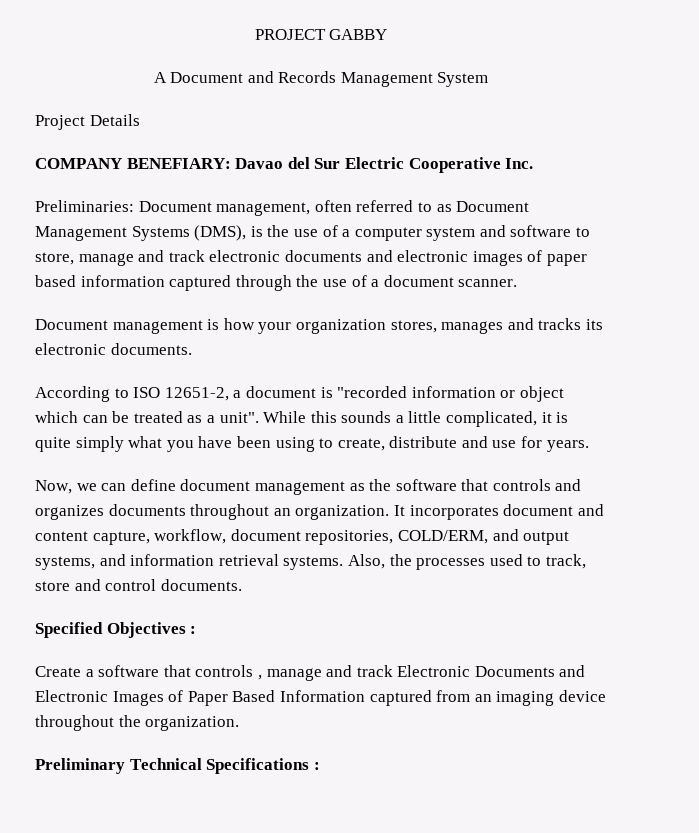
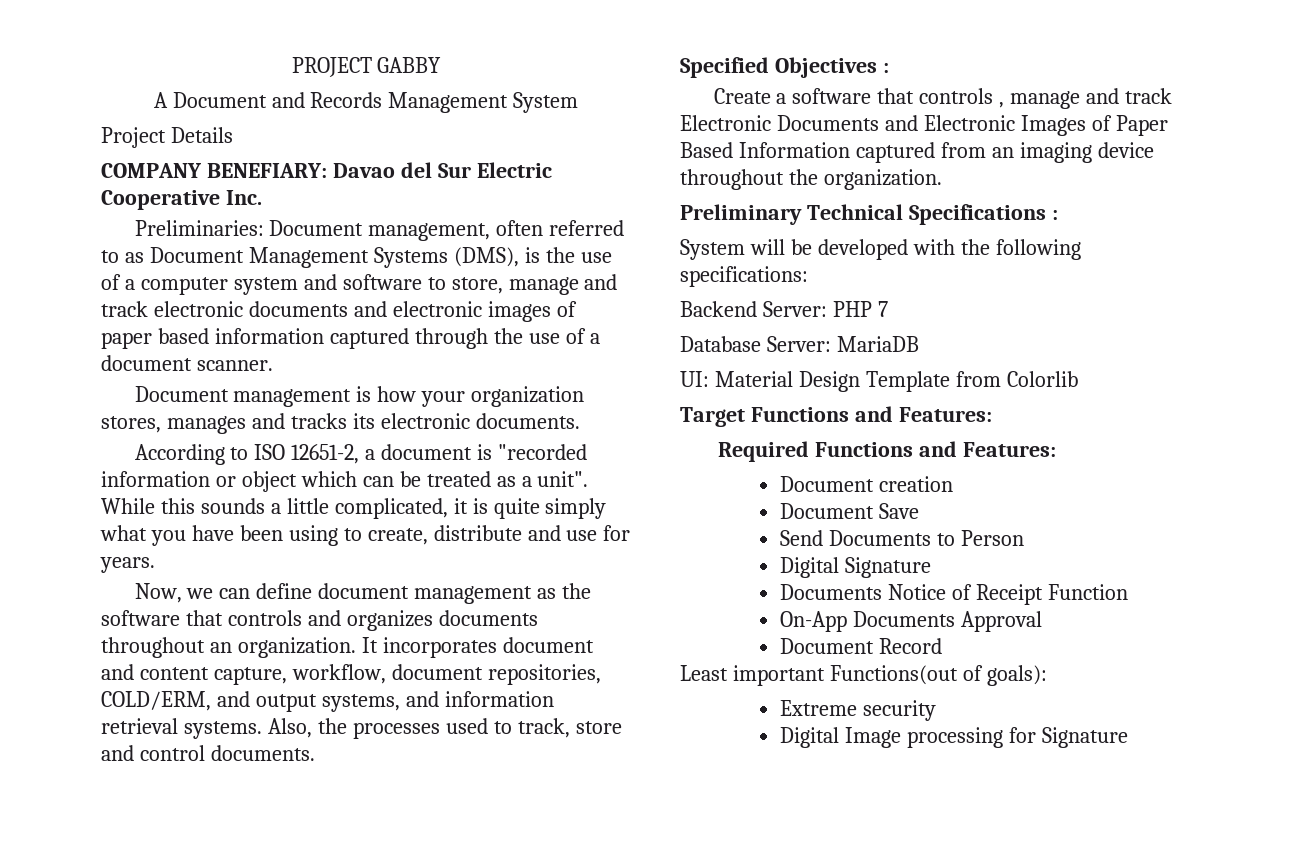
(320, 766) none -> [680,239,1081,260] [680,266,808,287] [680,301,888,317] [680,336,919,352] [680,371,1078,392] [680,406,992,427] [717,441,1056,462] [779,476,953,492] [779,503,919,519] [779,530,1024,546] [779,557,931,578] [779,584,1128,605] [779,611,1042,632] [779,638,942,654] [680,665,1047,686] [779,700,936,721] [779,727,1128,748] // System will be developed with the following specifications: // Backend Server: PHP 7 // Database Server: MariaDB // UI: Material Design Template from Colorlib // Target Functions and Features: // Required Functions and Features: // Document creation // Document Save // Send Documents to Person // Digital Signature // Documents Notice of Receipt Function // On-App Documents Approval // Document Record // Least important Functions(out of goals): // Extreme security // Digital Image processing for Signature

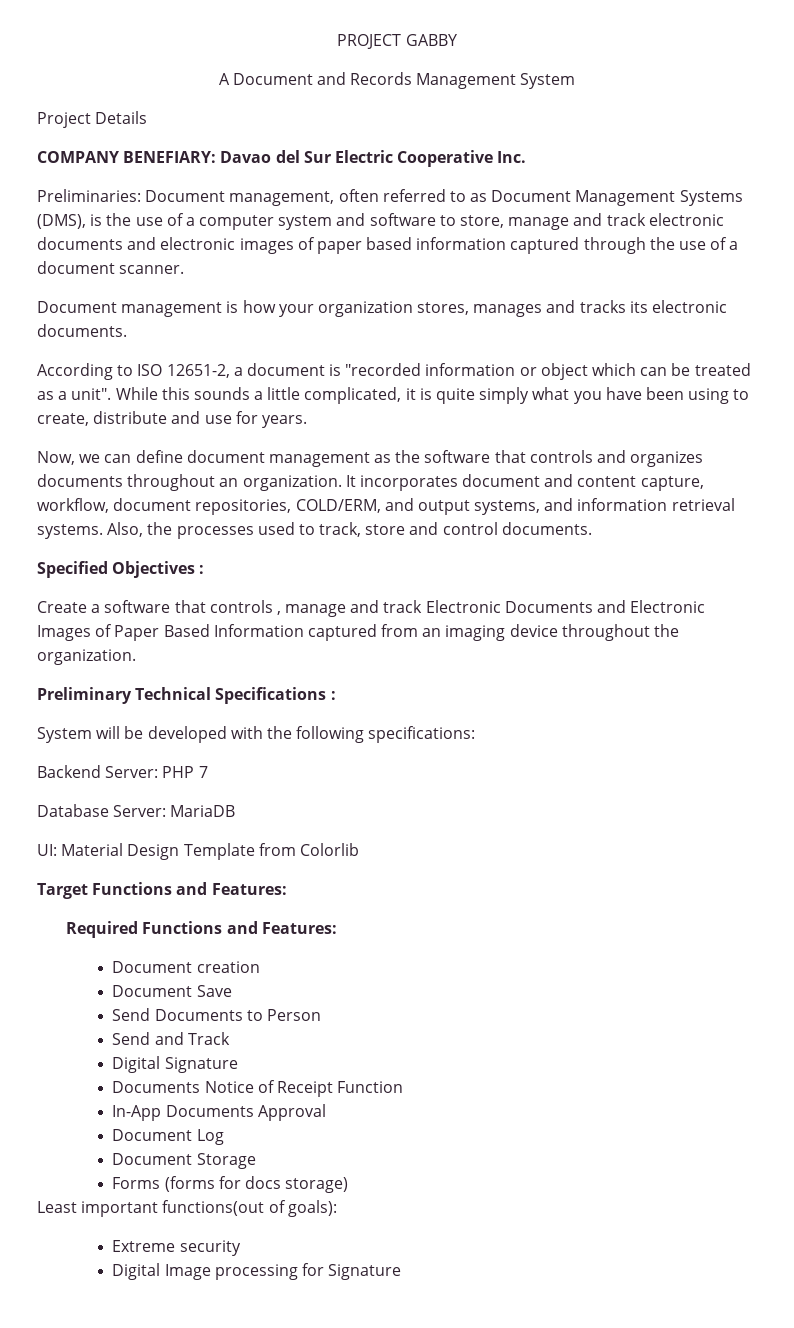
(1024, 538) none -> [112,1032,230,1045] // Send and Track
[779,611,847,632] On-App -> [112,1105,162,1121] In-App
[878,638,942,654] Record -> [196,1129,224,1145] [112,1153,256,1169] [112,1176,349,1193] Log // Document Storage // Forms (forms for docs storage)
[829,665,958,685] Functions(out -> [162,1200,265,1216] functions(out

